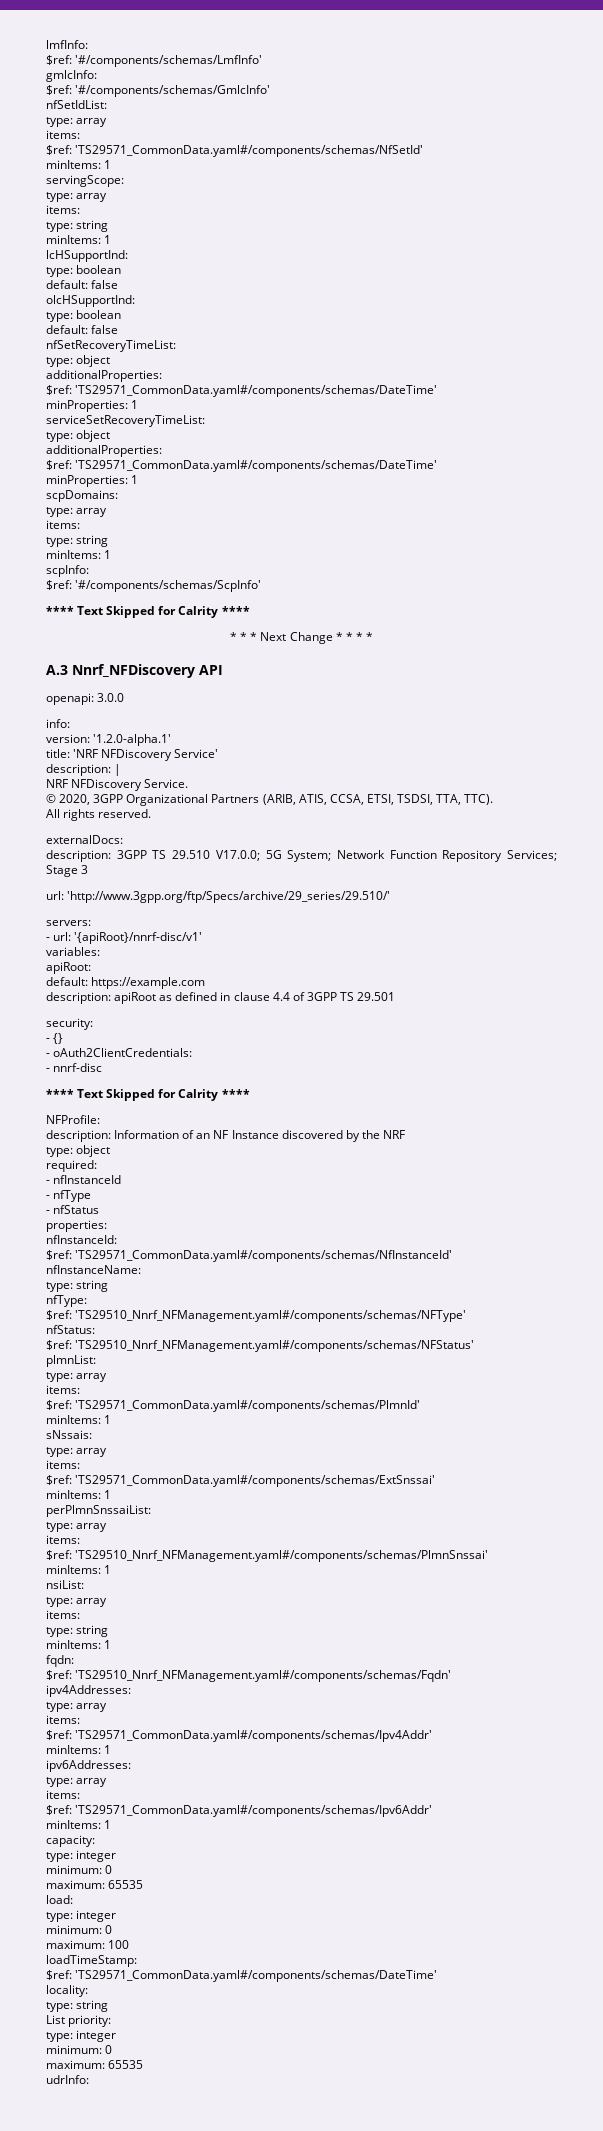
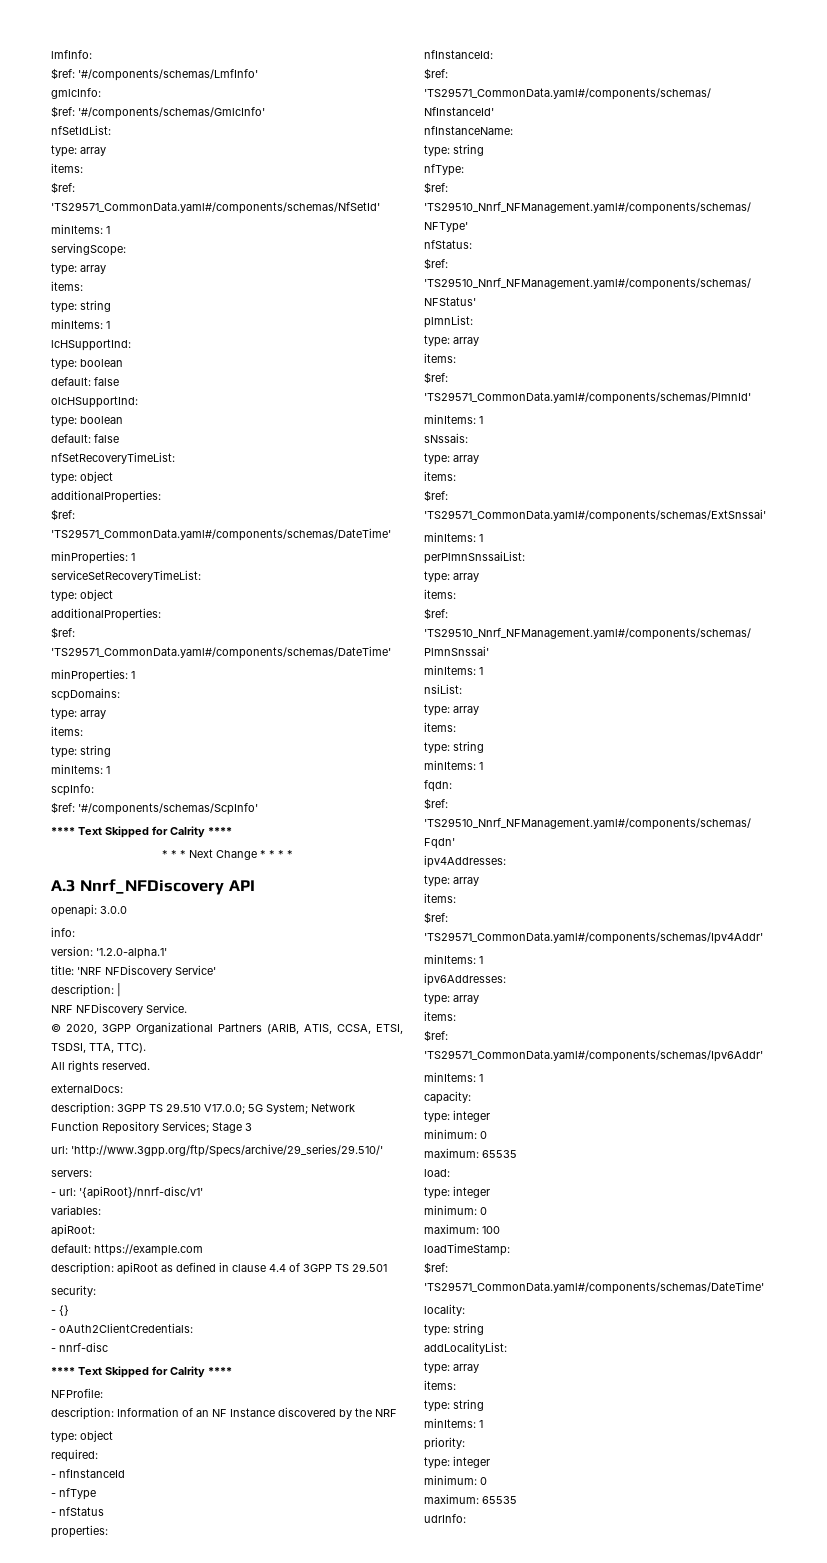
[46,2015,65,2024] List -> [424,1342,507,1354] [424,1362,479,1374] [424,1380,456,1390] [424,1399,484,1412] [424,1418,483,1428] addLocalityList: // type: array // items: // type: string // minItems: 1 //

